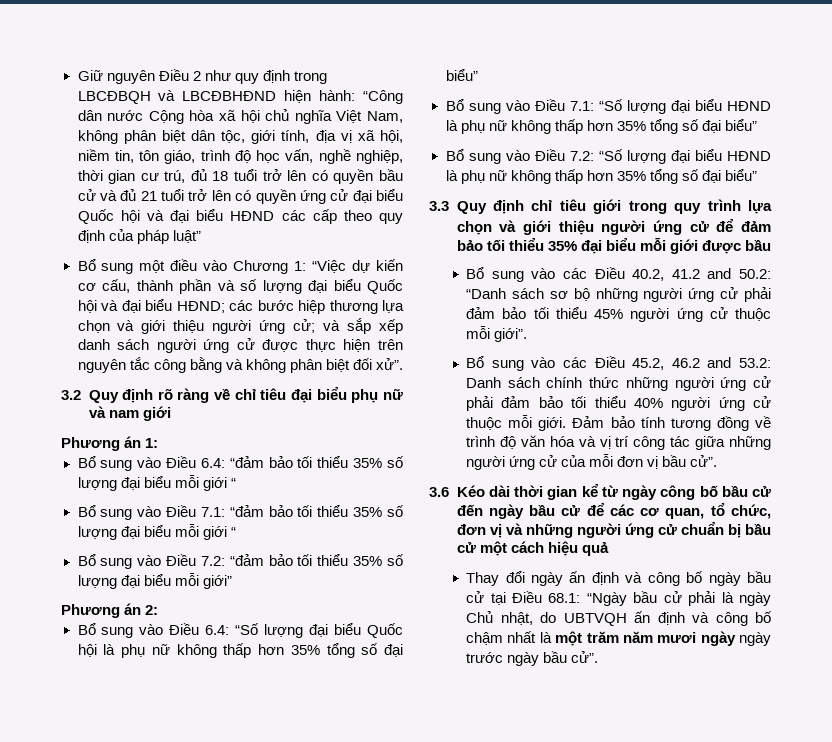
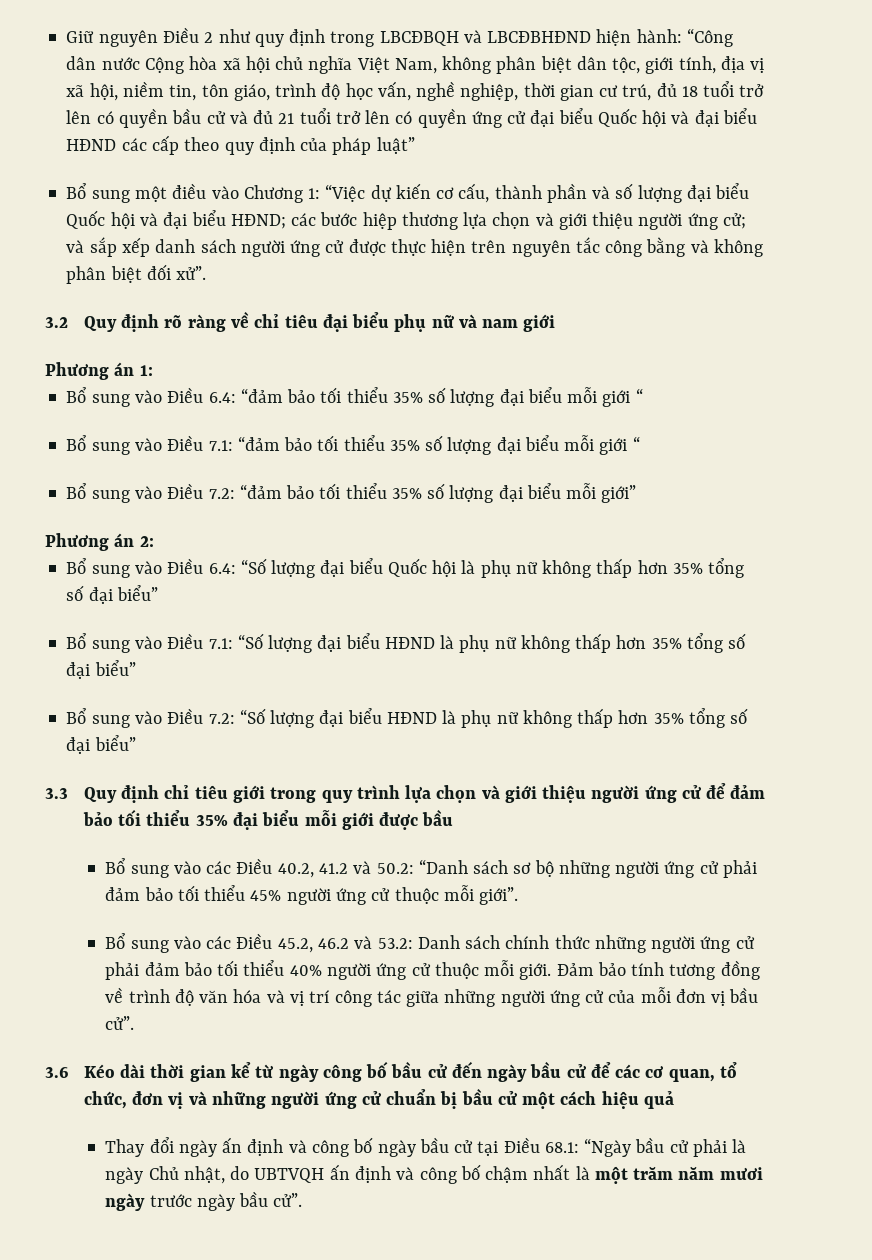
[707,268,732,279] and -> [353,861,372,874] và
[707,357,732,368] and -> [354,936,373,949] và
[739,632,771,646] ngày -> (146, 1202) none

